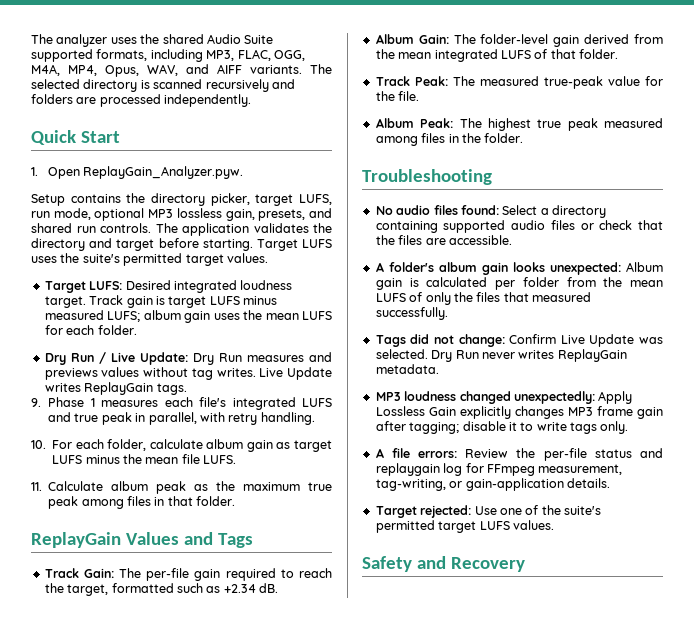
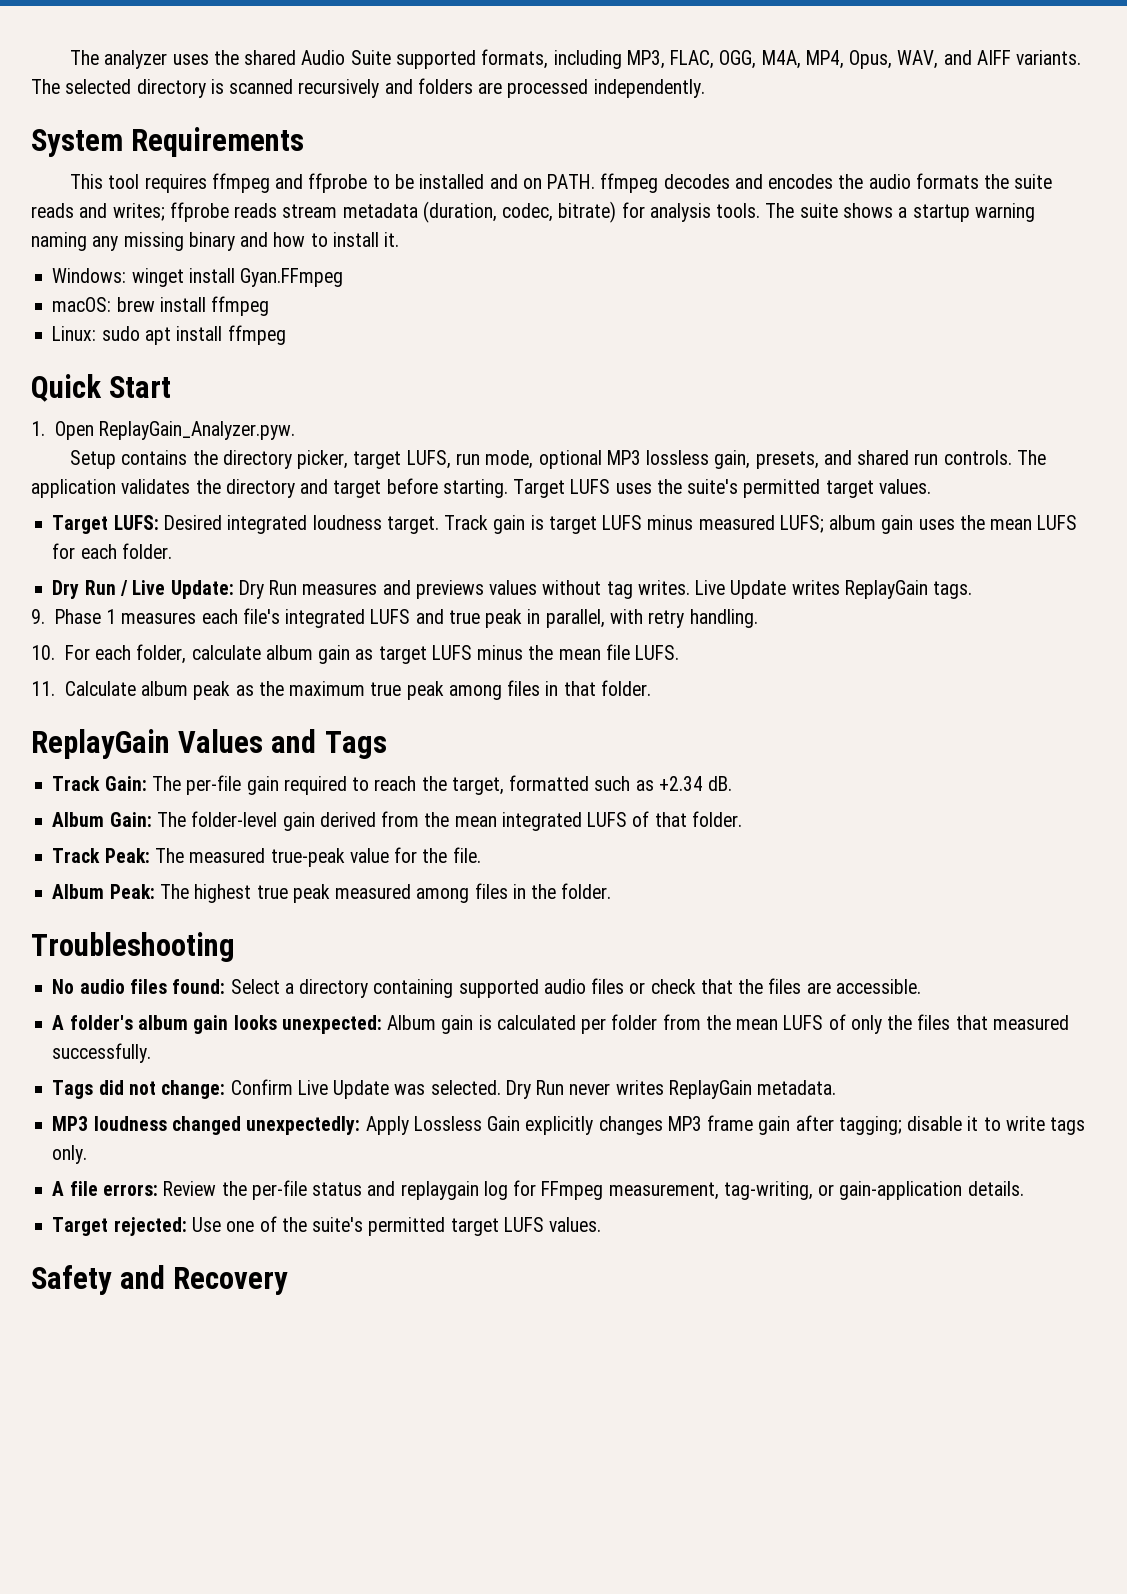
(252, 100) none -> [31,127,305,157] [70,173,1053,193] [31,201,1035,223] [31,232,400,251] [52,268,344,287] [52,296,270,316] [52,325,286,345] // System Requirements // This tool requires ffmpeg and ffprobe to be installed and on PATH. ffmpeg decodes and encodes the audio formats the suite reads and writes; ffprobe reads stream metadata (duration, codec, bitrate) for analysis tools. The suite shows a startup warning naming any missing binary and how to install it. // Windows: winget install Gyan.FFmpeg // macOS: brew install ffmpeg // Linux: sudo apt install ffmpeg

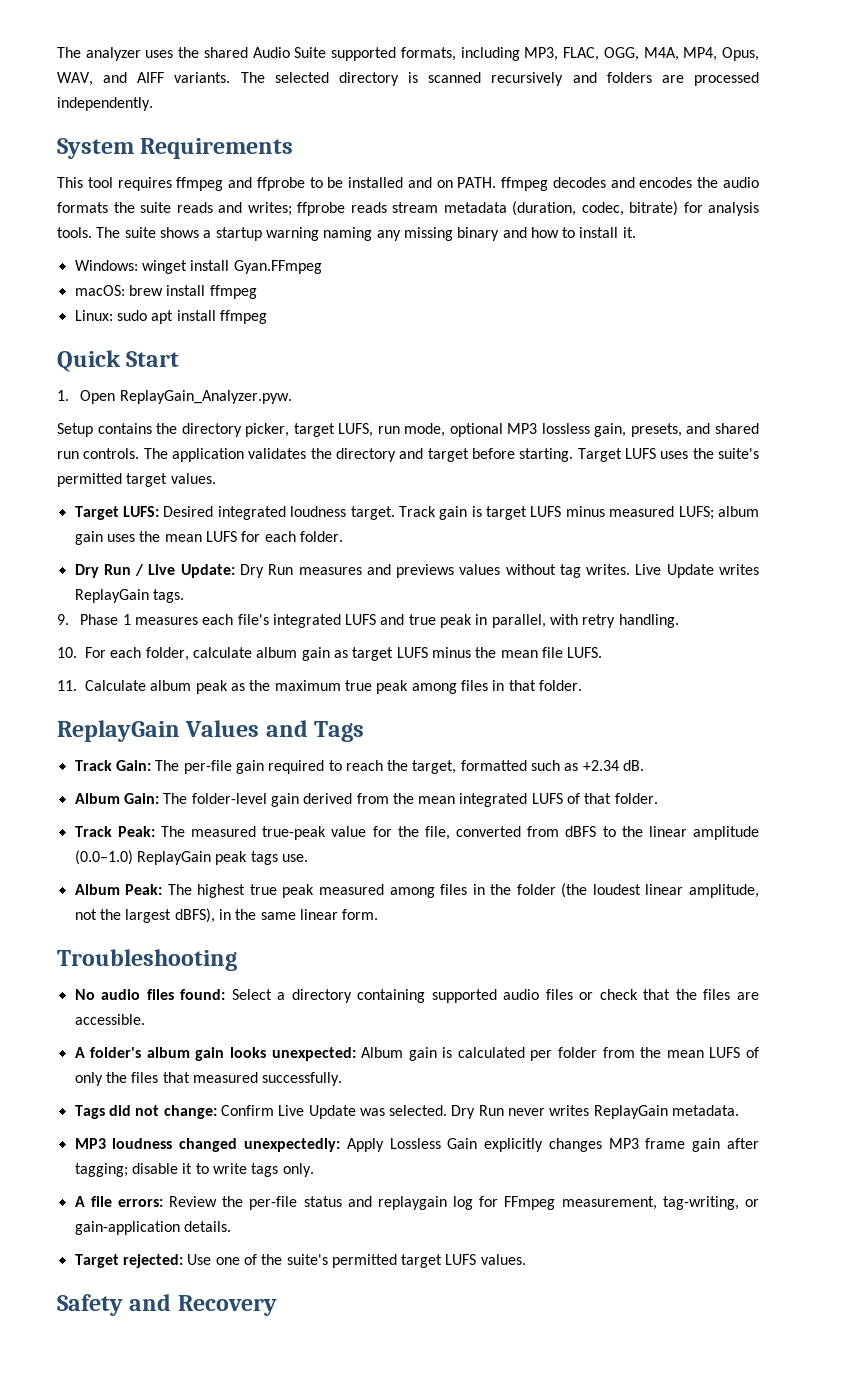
[452,847,481,863] file. -> [424,826,759,840] [74,850,308,865] file, converted from dBFS to the linear amplitude (0.0–1.0) ReplayGain peak tags use.
[561,883,612,899] folder. -> [516,883,759,898] [74,908,379,923] folder (the loudest linear amplitude, not the largest dBFS), in the same linear form.

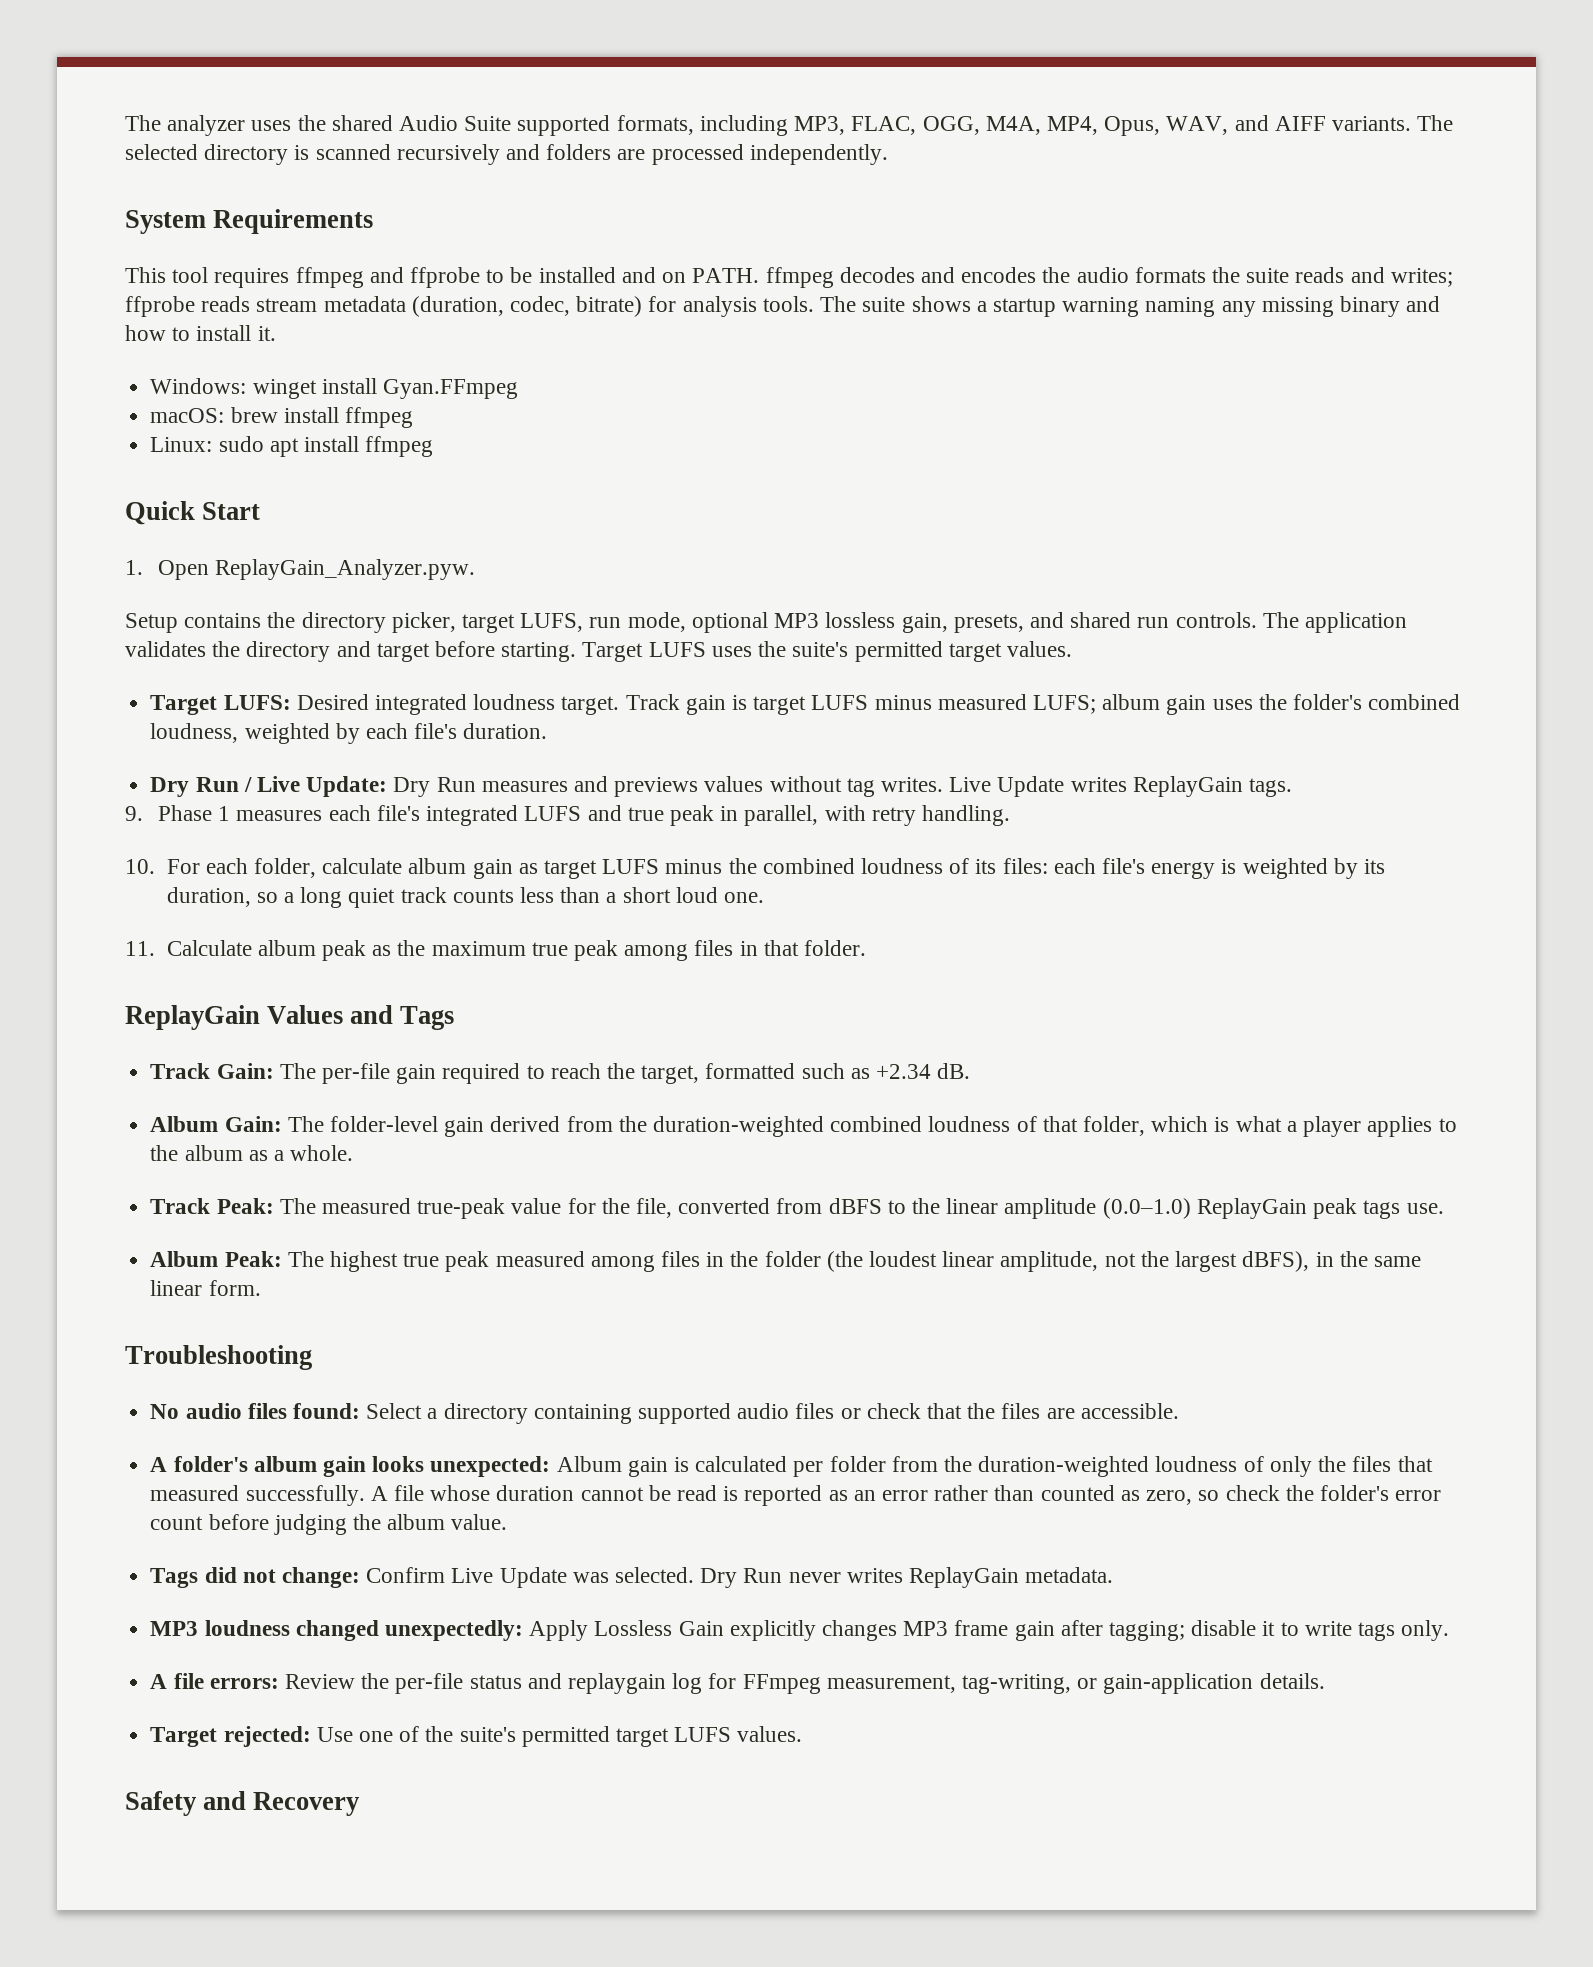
[164,531,343,542] mean LUFS for each folder. -> [1293,694,1461,710] [150,723,548,744] folder's combined loudness, weighted by each file's duration.
[500,647,603,658] mean file LUFS. -> [762,858,1386,879] [166,887,765,908] combined loudness of its files: each file's energy is weighted by its duration, so a long quiet track counts less than a short loud one.
[418,793,658,807] mean integrated LUFS of that folder. -> [652,1116,1457,1137] [150,1145,354,1161] duration-weighted combined loudness of that folder, which is what a player applies to the album as a whole.
[666,1047,741,1058] mean LUFS -> [978,1456,1238,1477] duration-weighted loudness
(343, 1079) none -> [370,1485,1442,1506] [150,1514,508,1535] A file whose duration cannot be read is reported as an error rather than counted as zero, so check the folder's error count before judging the album value.

